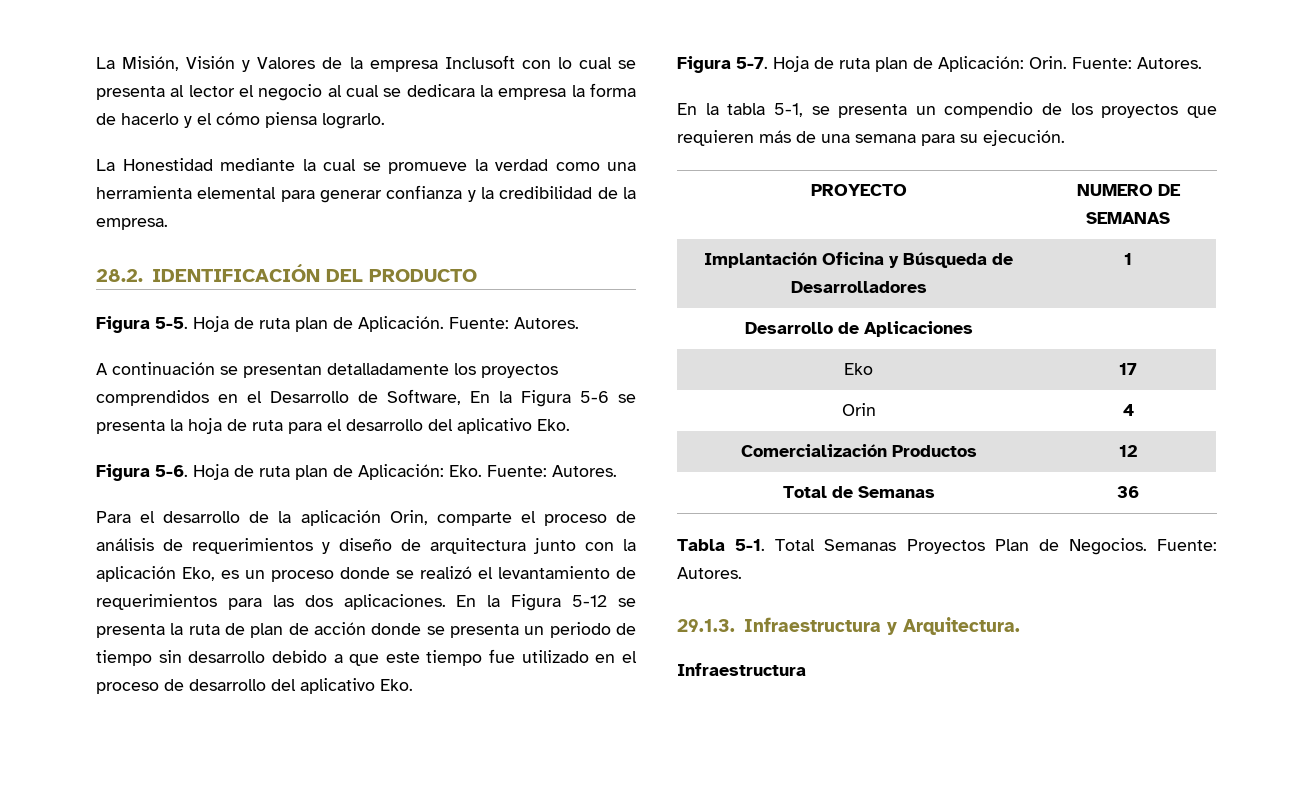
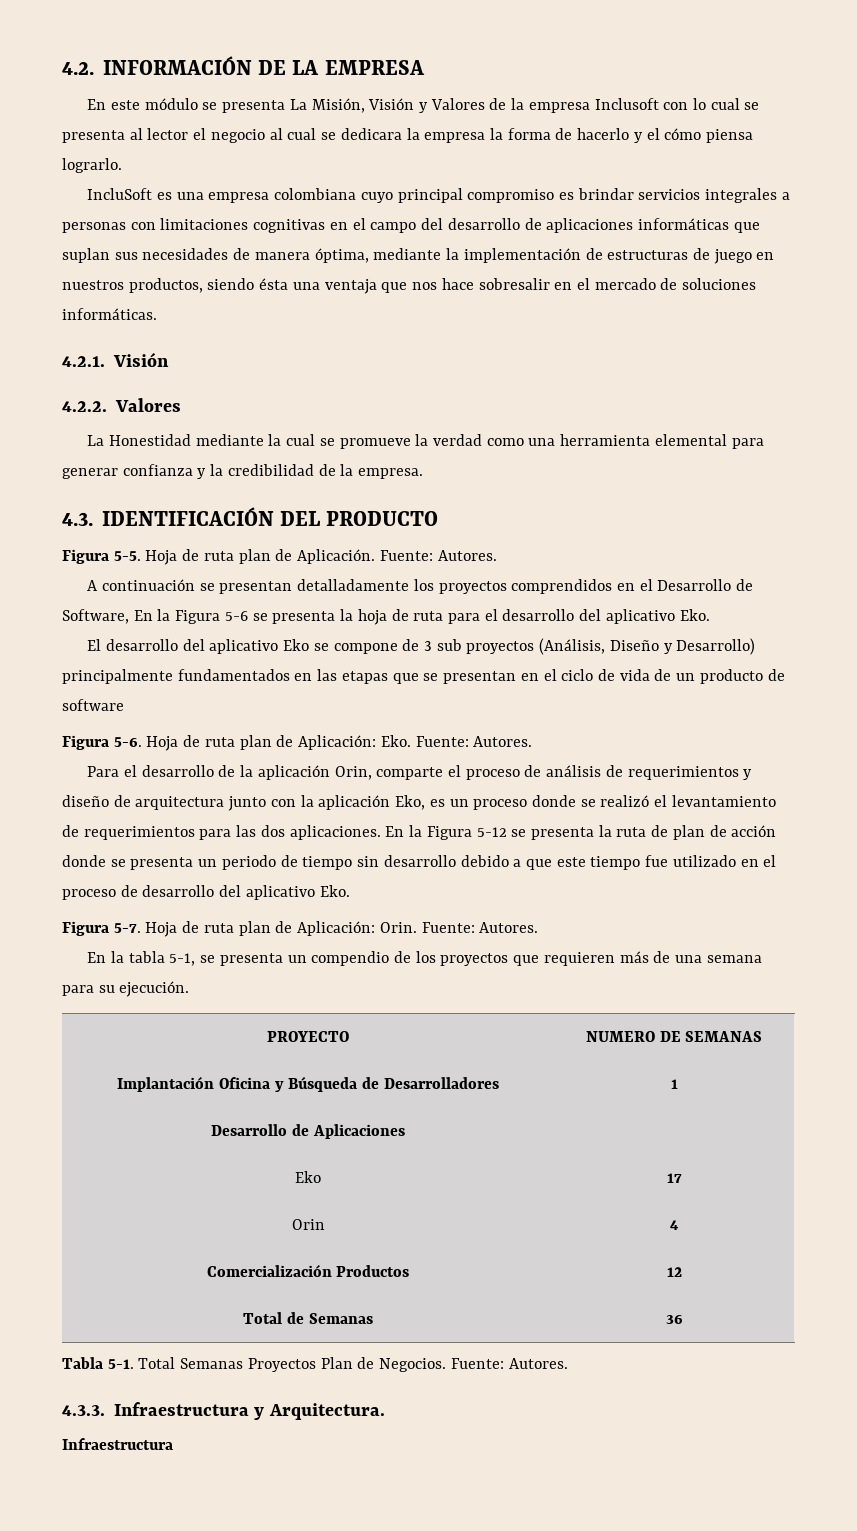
(96, 63) none -> [62,56,425,75] [87,98,286,113] 4.2. INFORMACIÓN DE LA EMPRESA // En este módulo se presenta
(385, 121) none -> [87,188,790,203] [62,218,760,233] [62,248,775,264] [62,278,757,294] [62,308,157,320] [62,352,169,367] [62,398,181,412] // IncluSoft es una empresa colombiana cuyo principal compromiso es brindar servicios integrales a personas con limitaciones cognitivas en el campo del desarrollo de aplicaciones informáticas que suplan sus necesidades de manera óptima, mediante la implementación de estructuras de juego en nuestros productos, siendo ésta una ventaja que nos hace sobresalir en el mercado de soluciones informáticas. // 4.2.1. Visión // 4.2.2. Valores
[96,269,143,282] 28.2. -> [62,512,93,526] 4.3.
(570, 425) none -> [87,638,756,655] [62,669,785,684] [62,699,124,711] // El desarrollo del aplicativo Eko se compone de 3 sub proyectos (Análisis, Diseño y Desarrollo) principalmente fundamentados en las etapas que se presentan en el ciclo de vida de un producto de software
[677,619,735,632] 29.1.3. -> [62,1405,105,1416] 4.3.3.

